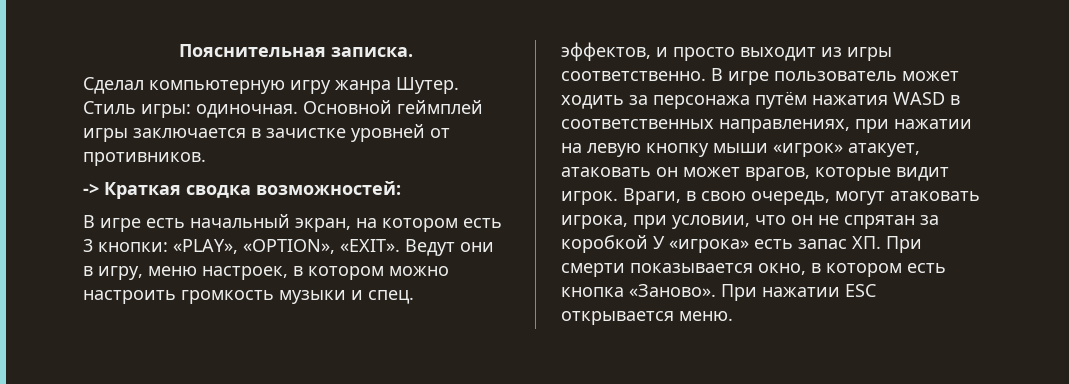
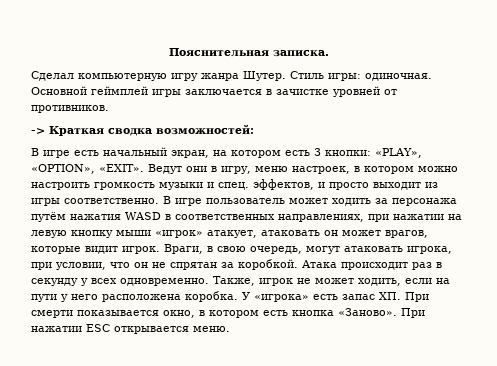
[561,235,648,253] коробкой -> [238,259,442,270] [31,276,450,286] [31,291,238,302] коробкой. Атака происходит раз в секунду у всех одновременно. Также, игрок не может ходить, если на пути у него расположена коробка.

